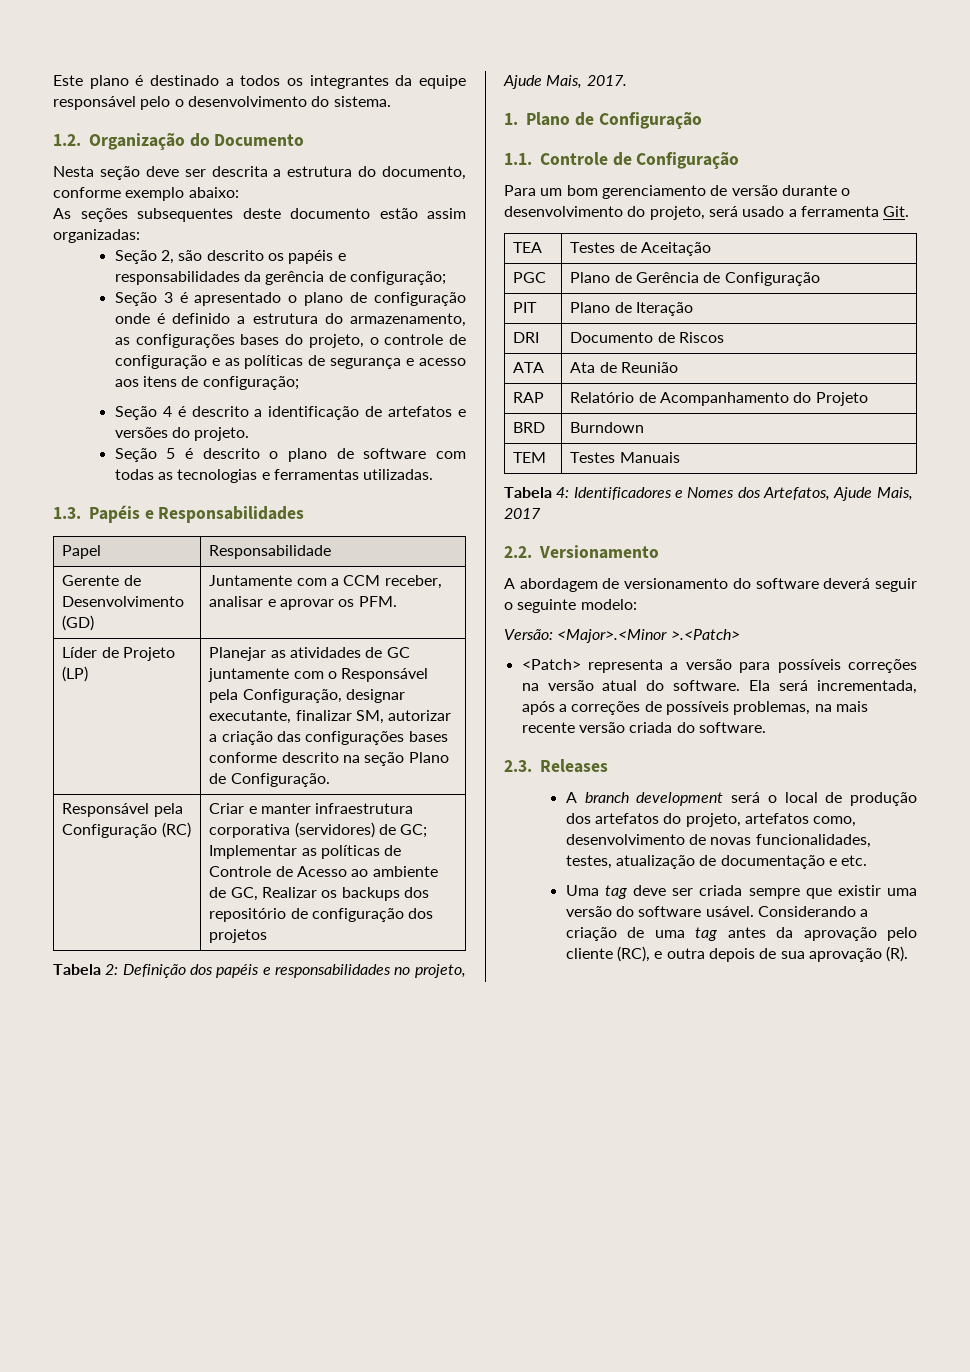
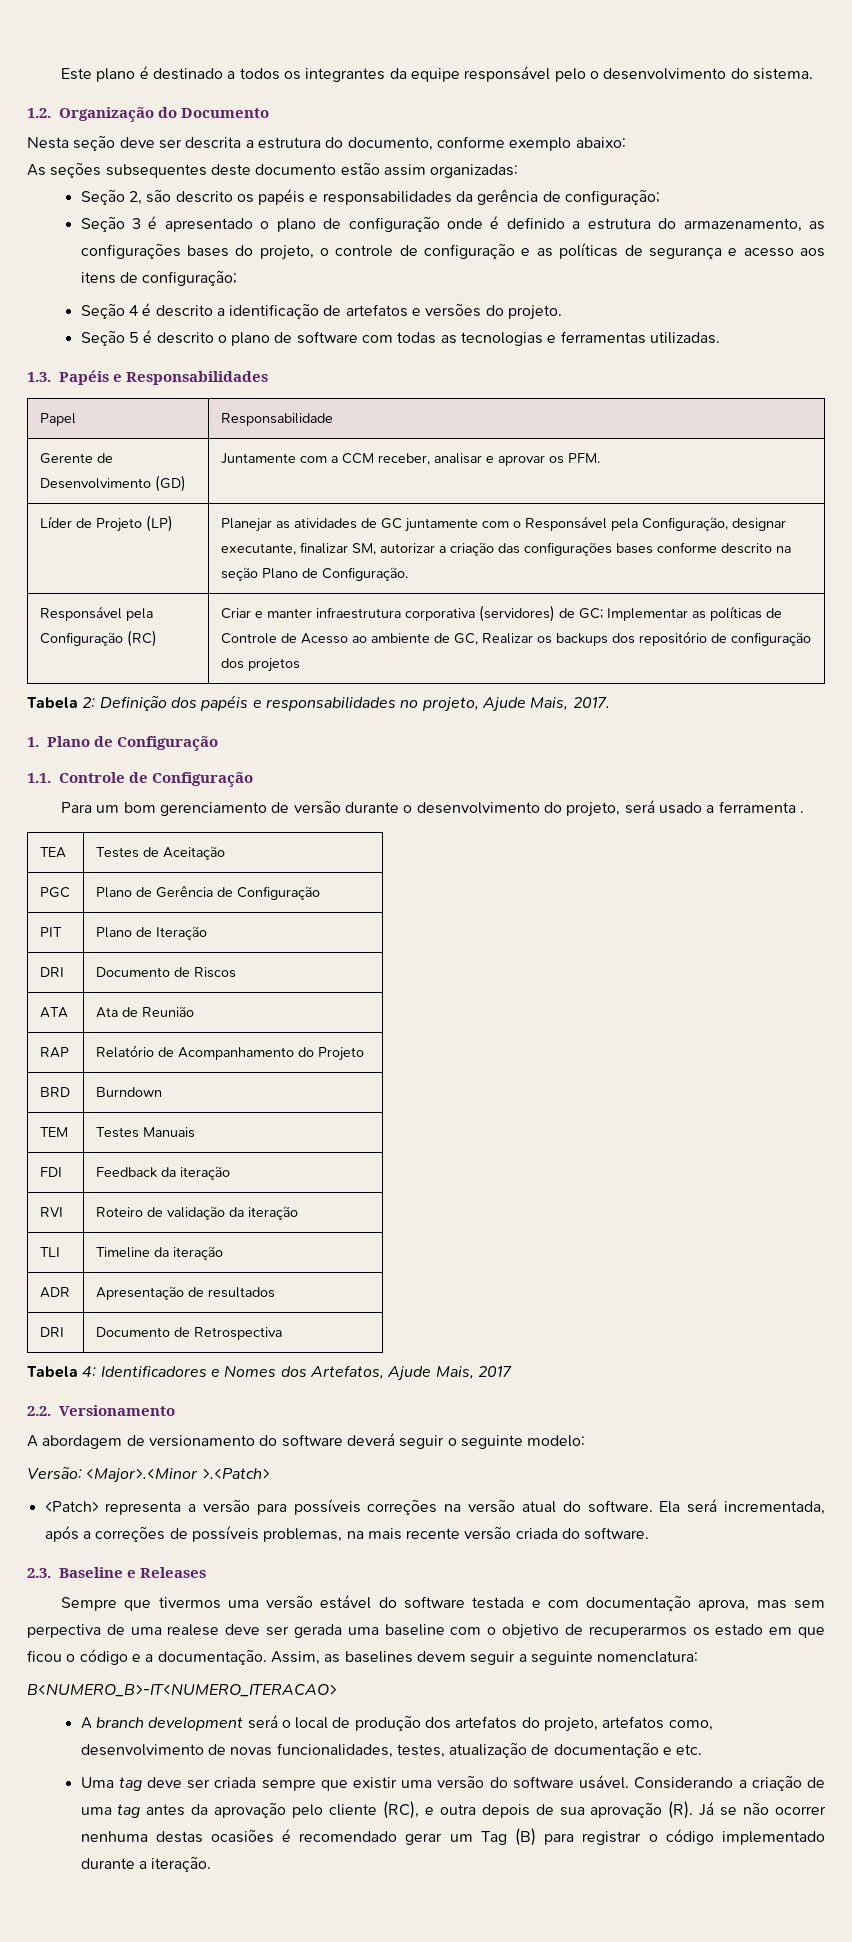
[883,206,910,217] Git. -> [799,811,804,813] .
(680, 457) none -> [39,1167,62,1177] [95,1166,230,1180] [39,1207,63,1217] [95,1206,298,1220] [39,1247,60,1257] [95,1246,223,1260] [39,1287,70,1298] [95,1286,275,1300] [39,1327,64,1337] [95,1327,282,1340] // FDI | Feedback da iteração // RVI | Roteiro de validação da iteração // TLI | Timeline da iteração // ADR | Apresentação de resultados // DRI | Documento de Retrospectiva
(532, 766) none -> [59,1567,137,1578] Baseline e
(608, 766) none -> [61,1595,825,1611] [27,1624,826,1639] [27,1649,699,1665] [27,1683,337,1697] // Sempre que tivermos uma versão estável do software testada e com documentação aprova, mas sem perpectiva de uma realese deve ser gerada uma baseline com o objetivo de recuperarmos os estado em que ficou o código e a documentação. Assim, as baselines devem seguir a seguinte nomenclatura: // B<NUMERO_B>-IT<NUMERO_ITERACAO>
(909, 954) none -> [699,1802,827,1816] [80,1828,825,1846] [80,1856,212,1872] Já se não ocorrer nenhuma destas ocasiões é recomendado gerar um Tag (B) para registrar o código implementado durante a iteração.

